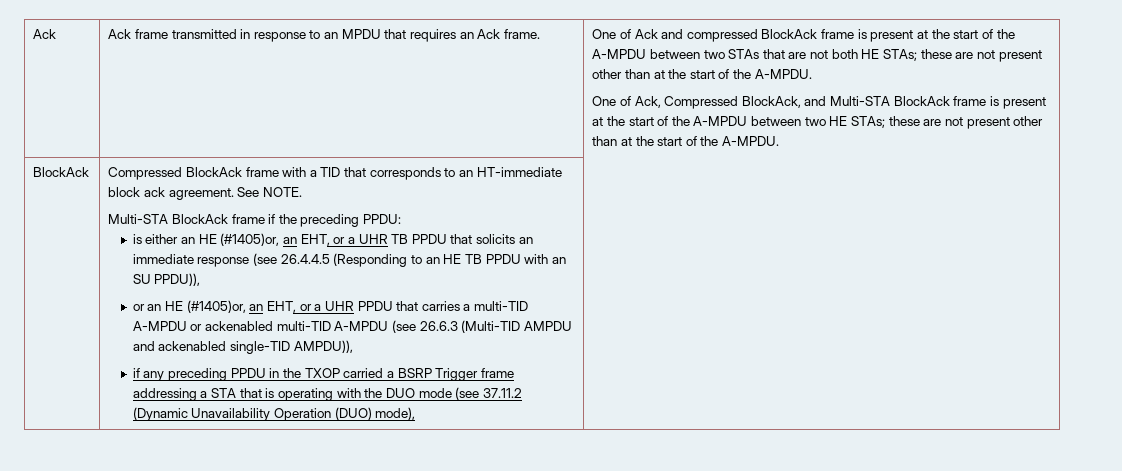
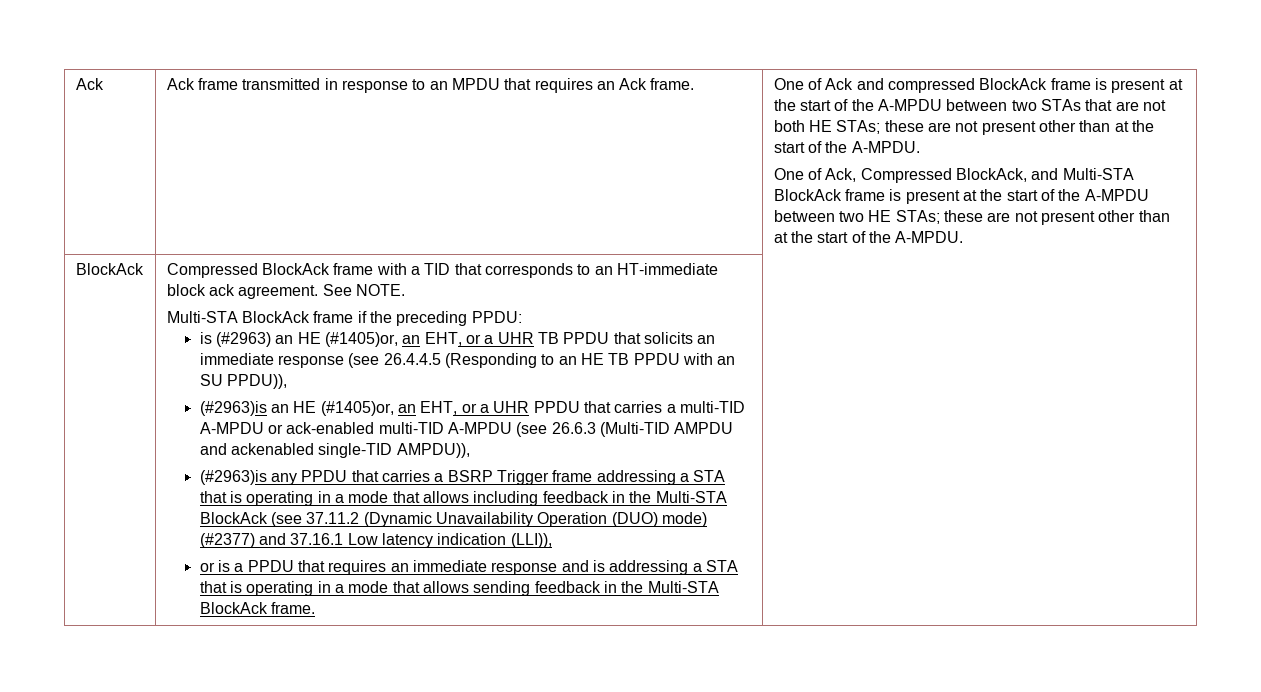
[145,234,179,244] either -> [216,332,272,347] (#2963)
[132,304,145,311] or -> [199,401,267,416] (#2963)is
[205,321,274,331] ackenabled -> [286,422,375,434] ack-enabled
[132,368,384,381] if any preceding PPDU in the TXOP carried -> [199,470,430,485] (#2963)is any PPDU that carries
[336,388,452,398] with the DUO mode -> [317,491,727,506] [199,512,268,524] in a mode that allows including feedback in the Multi-STA BlockAck
[375,407,416,420] mode), -> [661,512,707,527] [199,533,552,548] [199,560,738,575] [199,581,719,596] [199,602,316,614] mode) (#2377) and 37.16.1 Low latency indication (LLI)), // or is a PPDU that requires an immediate response and is addressing a STA that is operating in a mode that allows sending feedback in the Multi-STA BlockAck frame.

